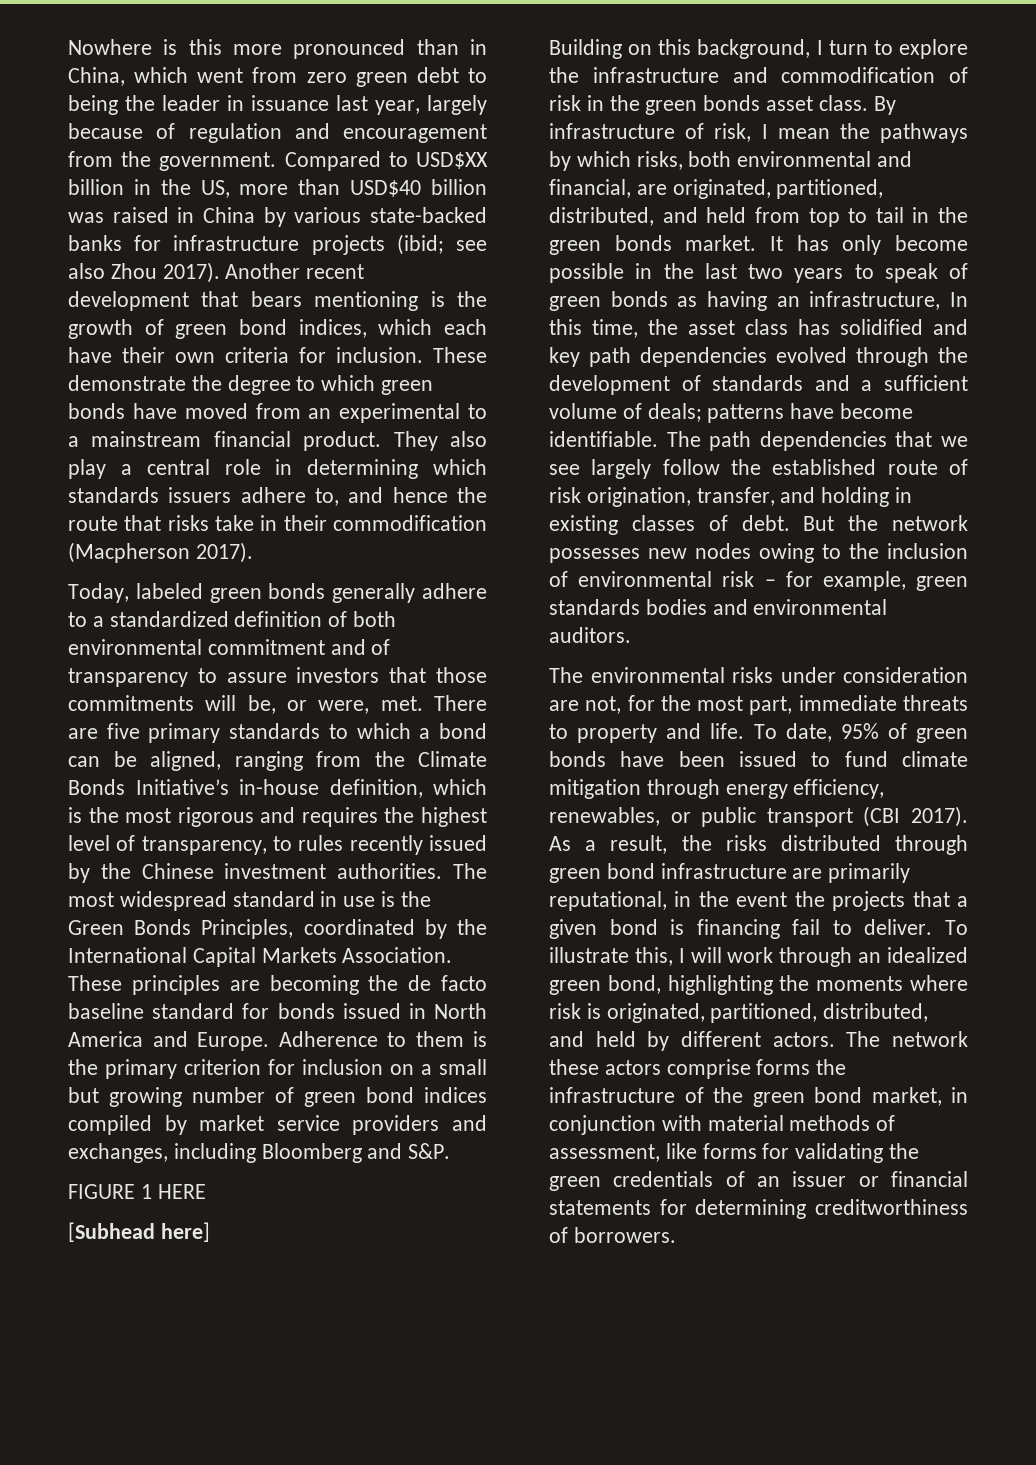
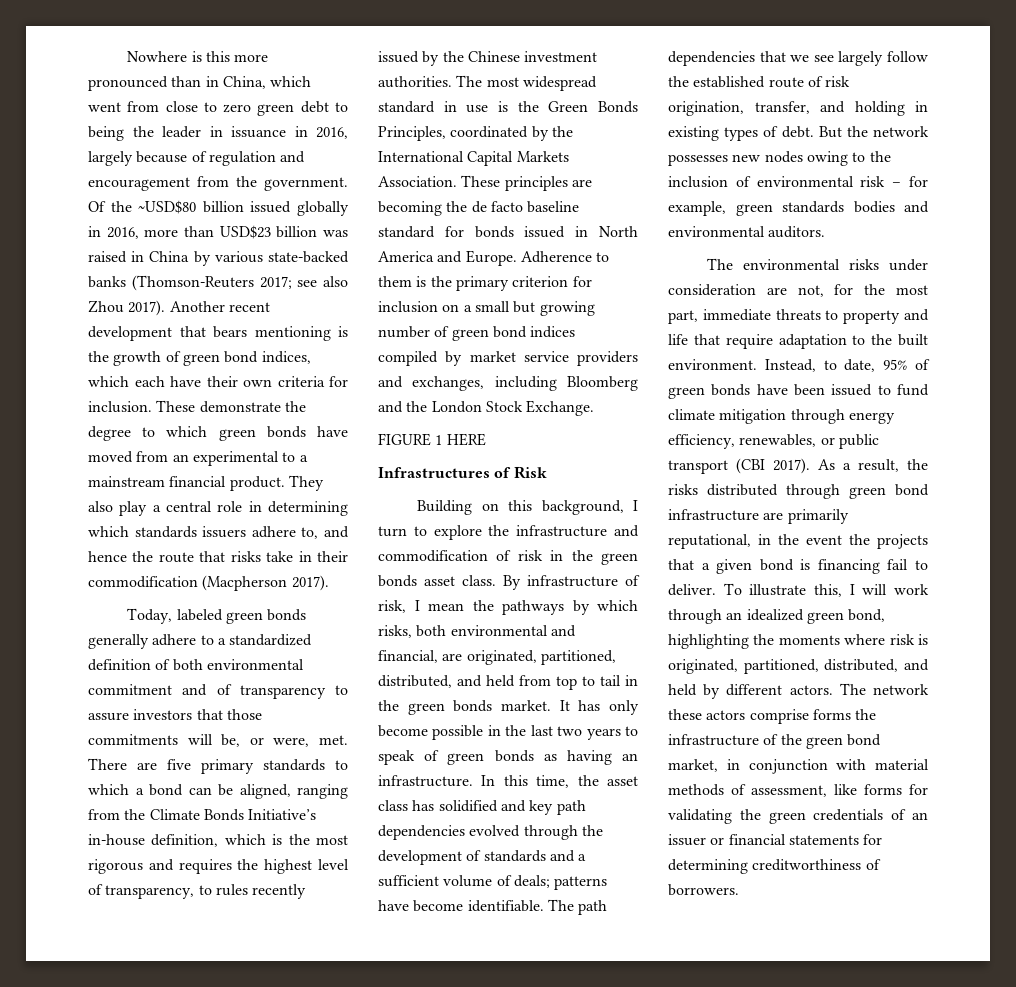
(298, 75) none -> [165,101,217,112] close to
[336,95,420,115] last year, -> [294,126,348,139] in 2016,
[284,151,488,171] [68,179,230,198] Compared to USD$XX billion in the US, -> [88,200,349,216] [88,226,139,239] Of the ~USD$80 billion issued globally in 2016,
[350,180,422,197] USD$40 -> [219,225,271,239] USD$23
[134,234,444,255] for infrastructure projects (ibid; -> [131,275,292,291] (Thomson-Reuters 2017;
[408,1143,451,1159] S&P. -> [406,400,595,416] the London Stock Exchange.
[68,1222,210,1242] [Subhead here] -> [378,466,547,479] Infrastructures of Risk
[809,291,941,310] infrastructure, -> [378,775,473,787] infrastructure.
[631,515,695,531] classes -> [724,127,759,141] types
[710,723,777,739] life. To -> [668,334,928,349] [668,359,837,372] life that require adaptation to the built environment. Instead, to

